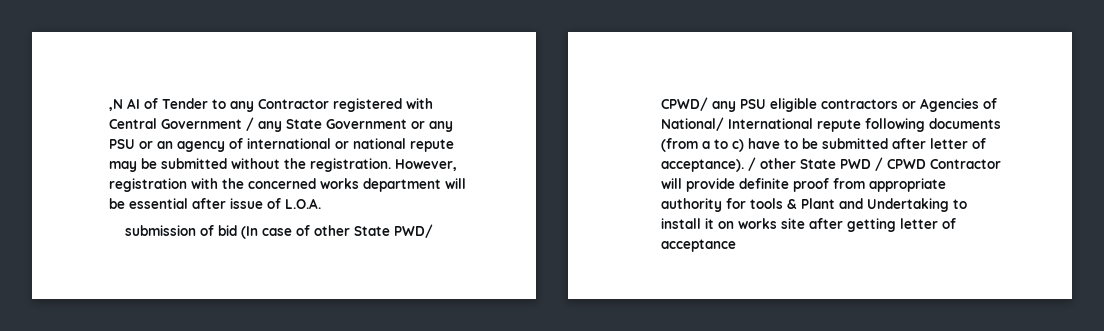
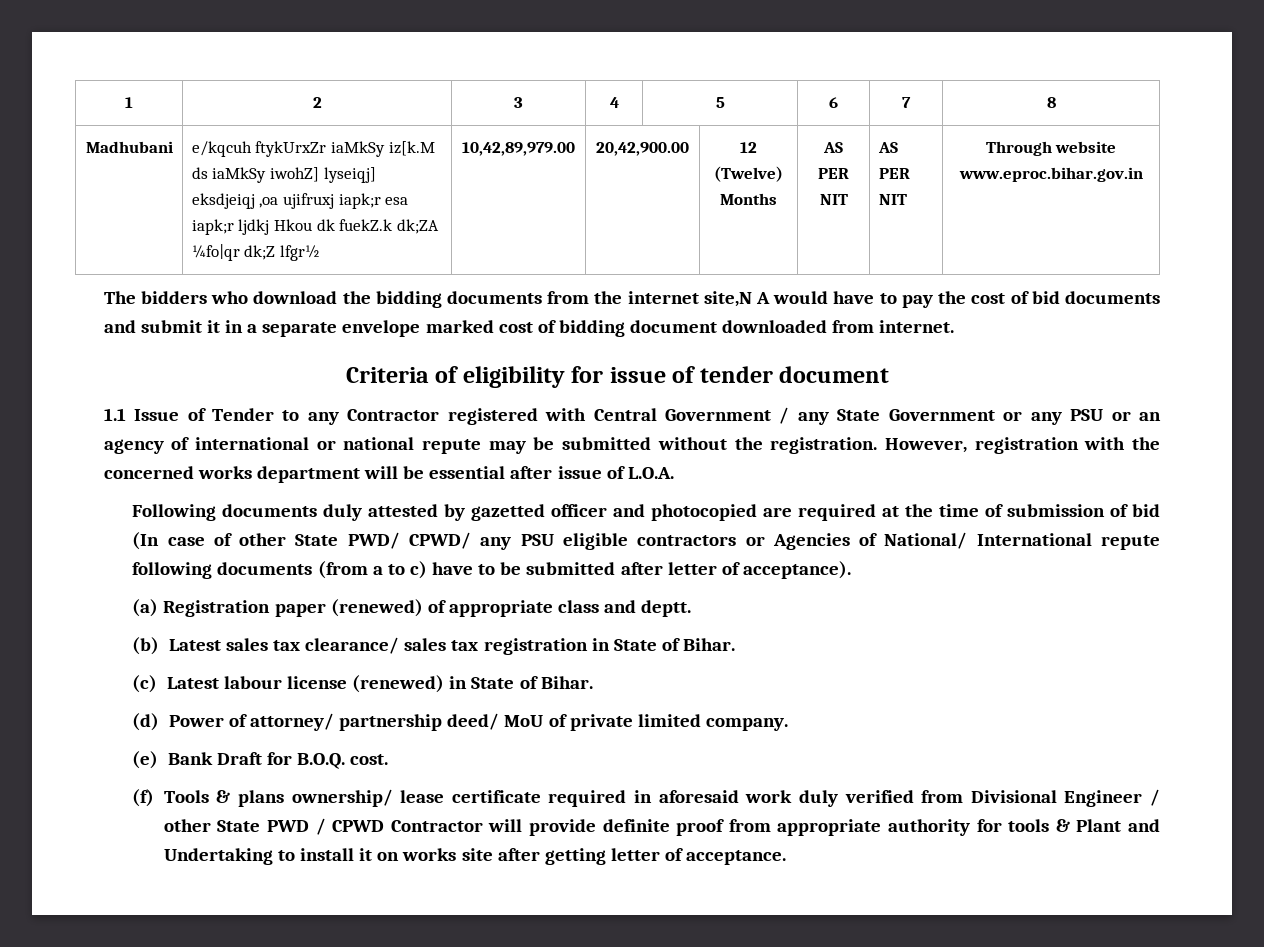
[109,98,141,111] ,N AI -> [125,97,133,108] [312,97,322,108] [514,97,523,108] [609,97,619,108] [715,97,725,108] [829,97,838,108] [902,97,911,108] [1046,97,1056,108] [85,141,173,153] [191,141,435,157] [191,167,376,183] [191,193,409,209] [191,219,439,235] [191,244,321,261] [462,142,575,156] [596,142,689,156] [740,142,757,153] [714,166,783,182] [720,193,777,205] [823,142,843,153] [818,168,849,179] [819,194,848,205] [877,142,898,153] [878,168,910,179] [878,194,907,205] [985,141,1117,156] [958,167,1143,182] [103,291,1160,308] [103,320,955,337] [345,366,890,388] [103,408,180,421] 1 | 2 | 3 | 4 | 5 | 6 | 7 | 8 // Madhubani | e/kqcuh ftykUrxZr iaMkSy iz[k.M ds iaMkSy iwohZ] lyseiqj] eksdjeiqj ,oa ujifruxj iapk;r esa iapk;r ljdkj Hkou dk fuekZ.k dk;ZA ¼fo|qr dk;Z lfgr½ | 10,42,89,979.00 | 20,42,900.00 | 12 (Twelve) Months | AS PER NIT | AS PER NIT | Through website www.eproc.bihar.gov.in // The bidders who download the bidding documents from the internet site,N A would have to pay the cost of bid documents and submit it in a separate envelope marked cost of bidding document downloaded from internet. // Criteria of eligibility for issue of tender document // 1.1 Issue
(322, 203) none -> [132,504,1004,521] Following documents duly attested by gazetted officer and photocopied are required at the time of
(744, 165) none -> [132,599,692,617] [132,637,736,655] [132,675,593,693] [132,713,788,731] [132,751,389,769] [132,789,1143,807] // (a) Registration paper (renewed) of appropriate class and deptt. // (b) Latest sales tax clearance/ sales tax registration in State of Bihar. // (c) Latest labour license (renewed) in State of Bihar. // (d) Power of attorney/ partnership deed/ MoU of private limited company. // (e) Bank Draft for B.O.Q. cost. // (f) Tools & plans ownership/ lease certificate required in aforesaid work duly verified from Divisional Engineer
[660,239,736,252] acceptance -> [686,850,787,865] acceptance.

